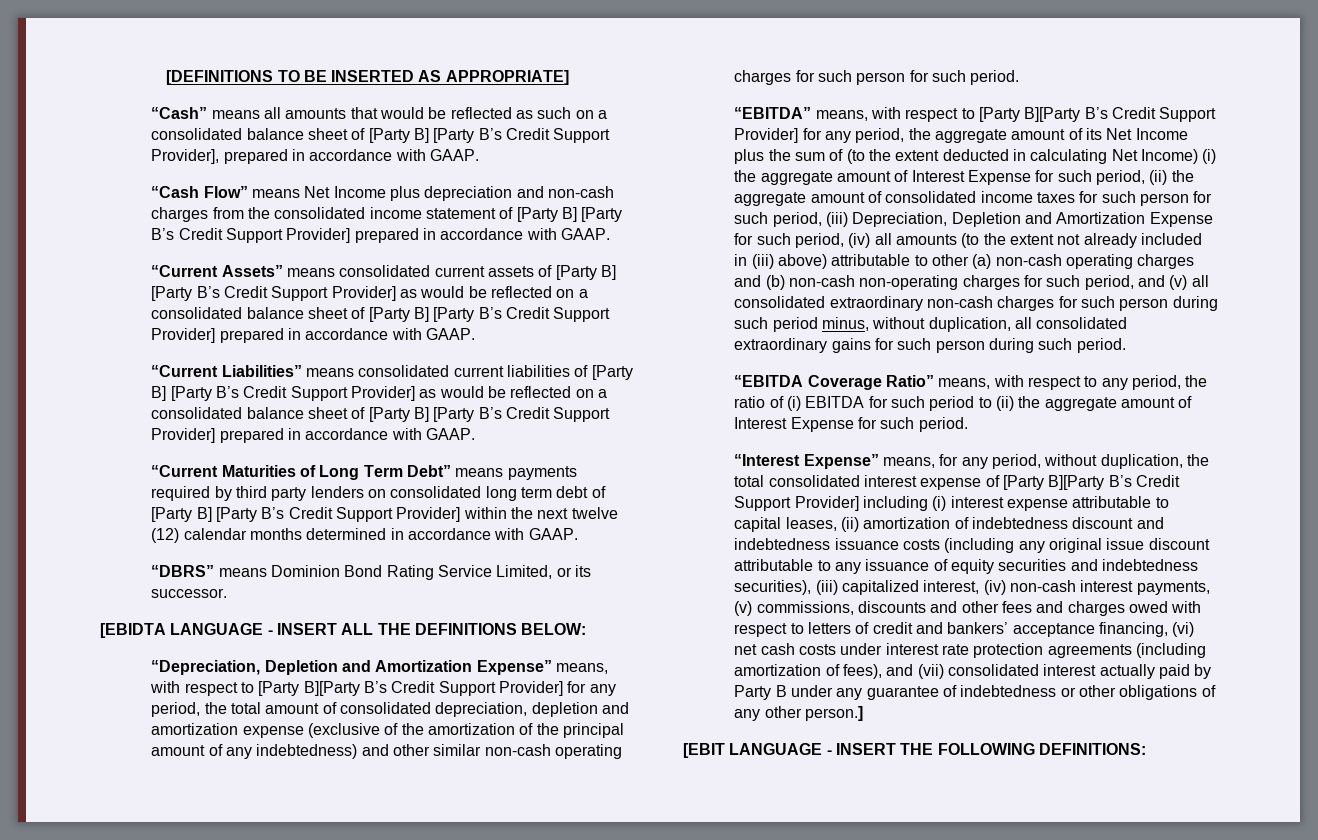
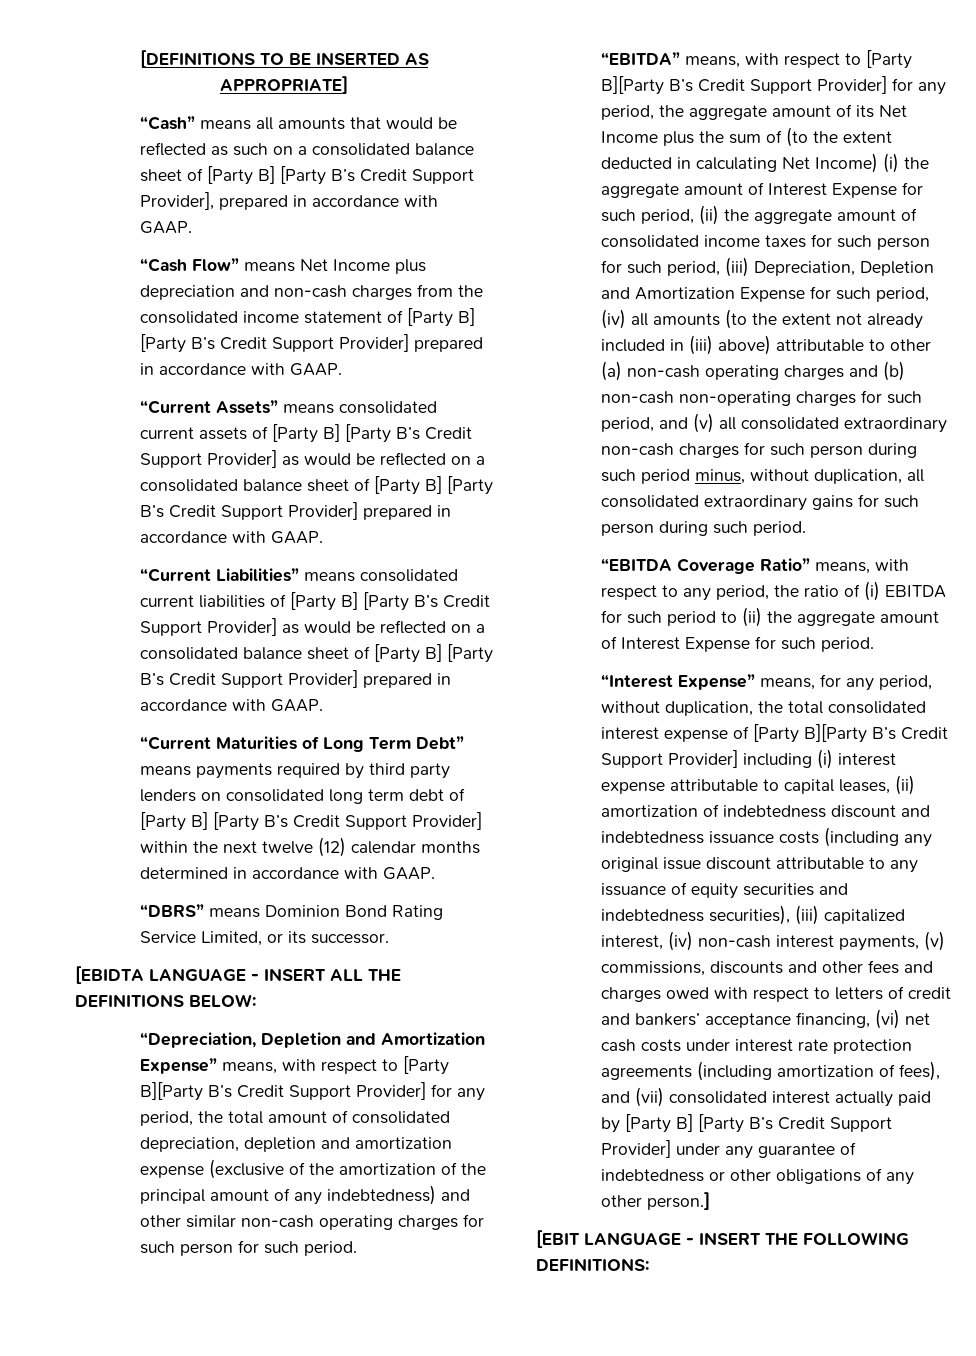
[734,685,787,700] Party B -> [624,1114,892,1133] [600,1140,671,1158] [Party B] [Party B’s Credit Support Provider]

